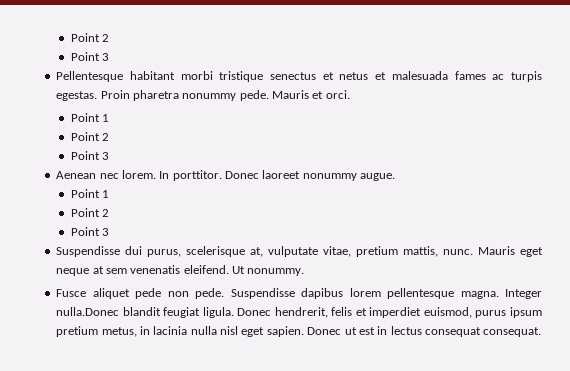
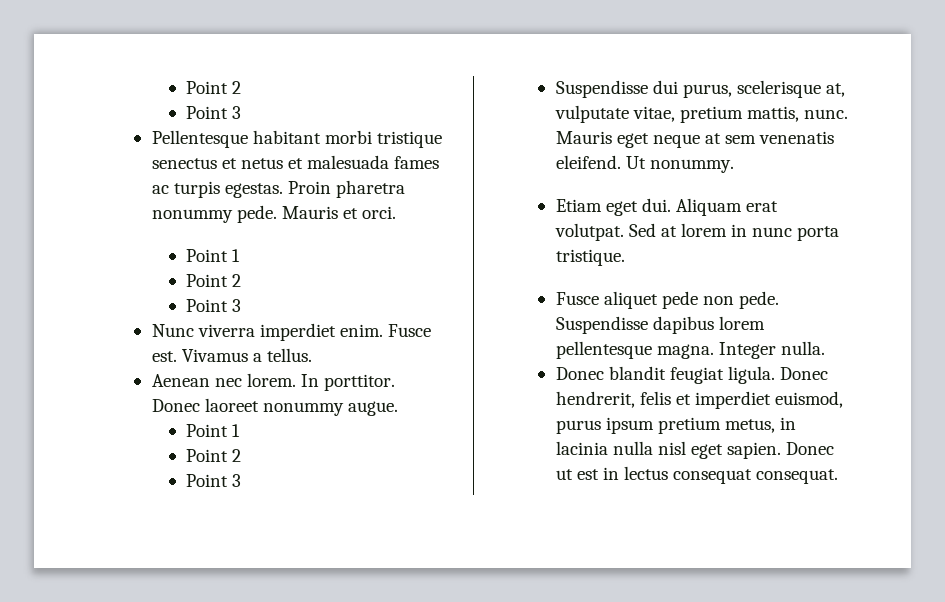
(110, 156) none -> [151,323,432,341] [151,348,312,362] // Nunc viverra imperdiet enim. Fusce est. Vivamus a tellus.
(305, 272) none -> [555,198,779,216] [554,223,840,241] [555,249,625,266] // Etiam eget dui. Aliquam erat volutpat. Sed at lorem in nunc porta tristique.
[56,307,120,316] nulla.Donec -> [780,341,825,355] [555,367,604,380] nulla. // Donec

